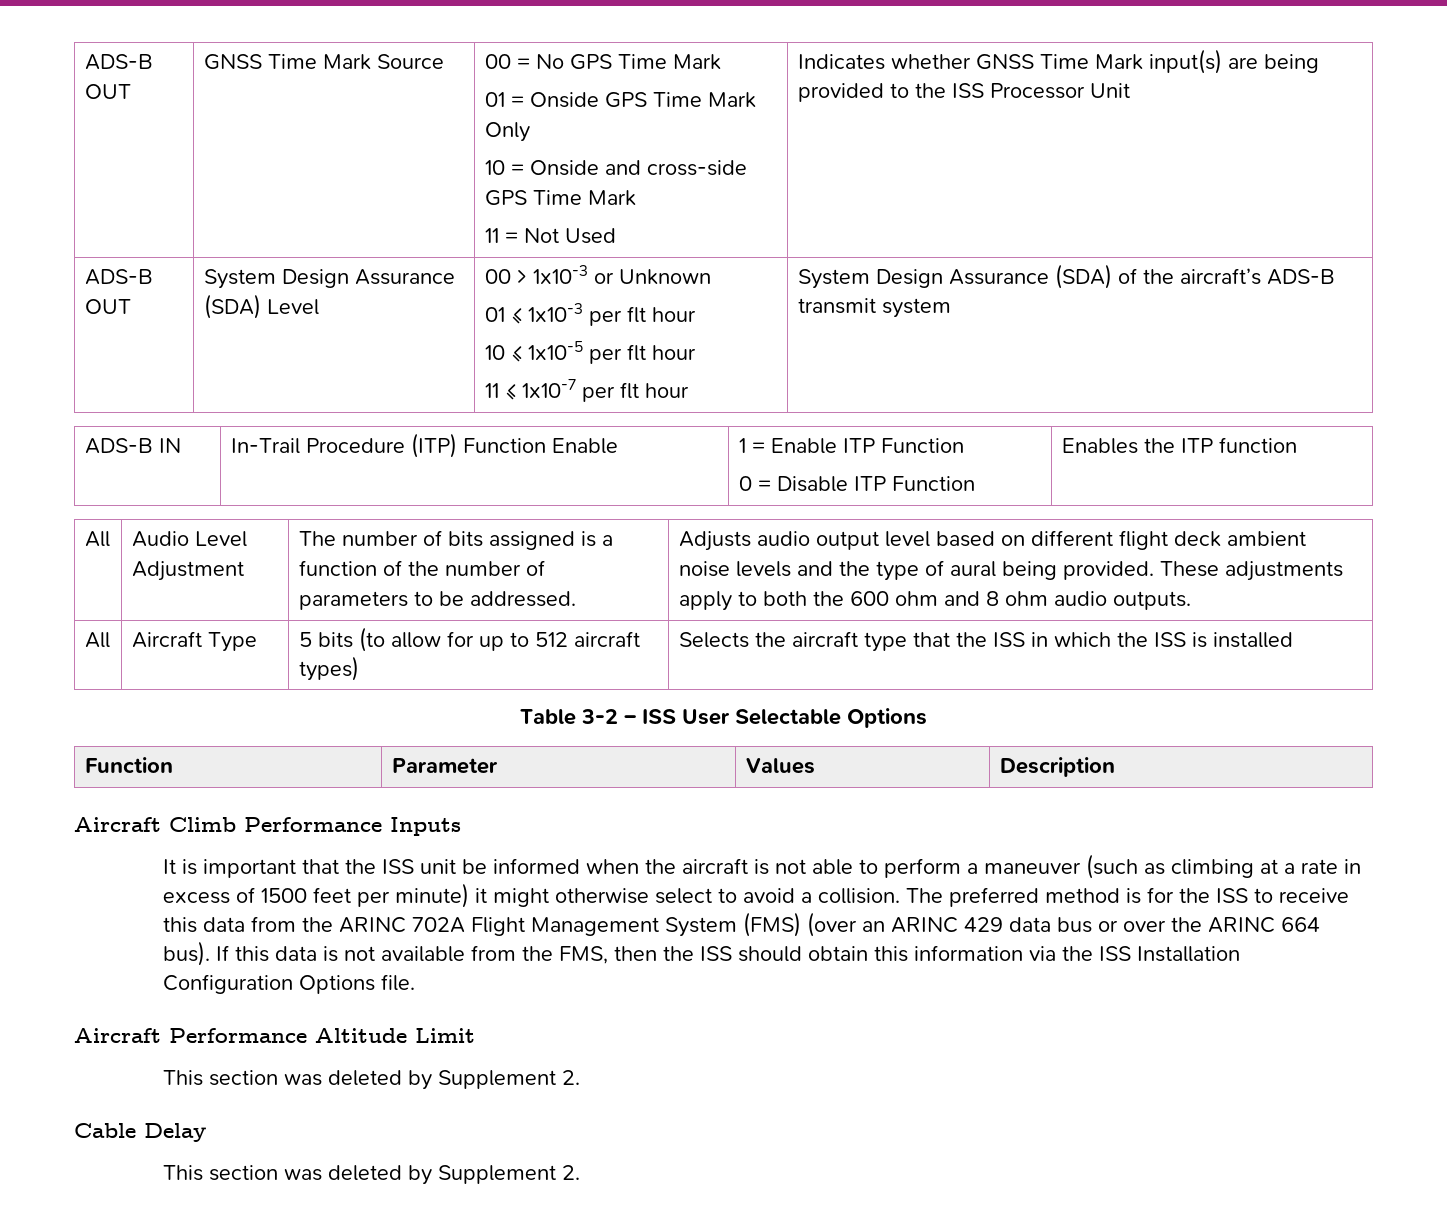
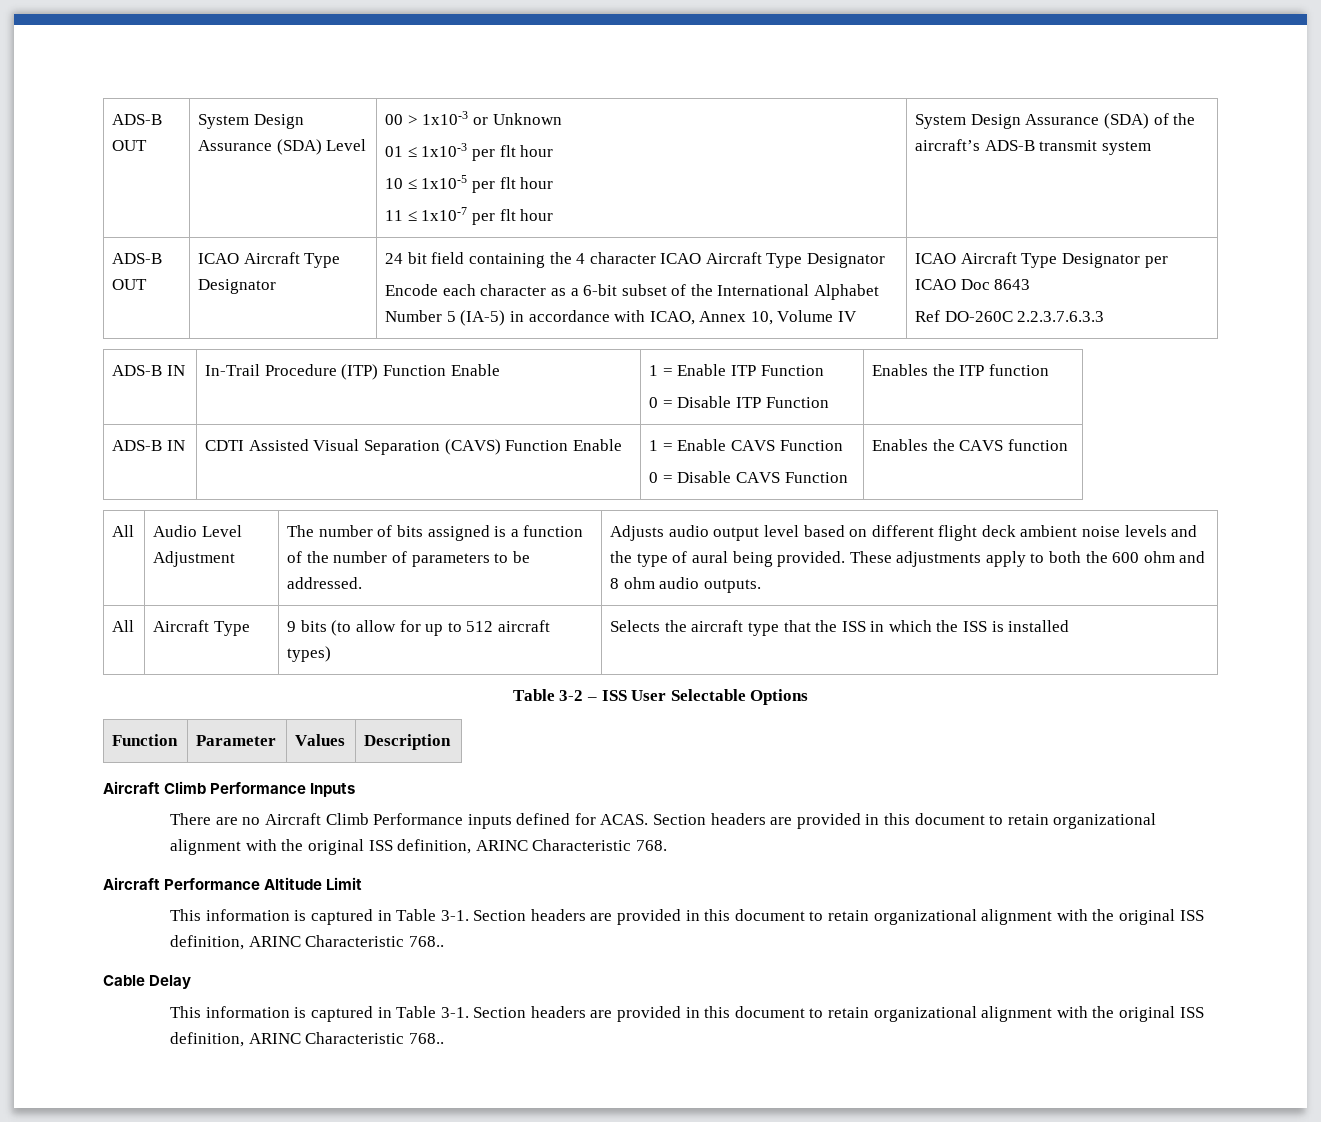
[84,54,153,70] [84,84,131,99] [203,54,444,70] [484,54,721,70] [484,92,756,108] [484,122,530,142] [484,160,747,176] [484,190,636,206] [484,228,616,244] [797,49,1319,74] [797,83,1130,102] [84,269,153,285] [84,299,131,314] ADS-B OUT | GNSS Time Mark Source | 00 = No GPS Time Mark // 01 = Onside GPS Time Mark Only // 10 = Onside and cross-side GPS Time Mark // 11 = Not Used | Indicates whether GNSS Time Mark input(s) are being provided to the ISS Processor Unit // ADS-B OUT -> [112,114,163,125] [112,140,148,151] ADS-B OUT
(951, 308) none -> [112,253,163,264] [112,279,148,290] [198,252,341,268] [198,279,277,294] [385,252,886,268] [385,284,880,300] [385,310,858,326] [915,252,1168,268] [915,279,1031,290] [915,310,1105,322] // ADS-B OUT | ICAO Aircraft Type Designator | 24 bit field containing the 4 character ICAO Aircraft Type Designator // Encode each character as a 6-bit subset of the International Alphabet Number 5 (IA-5) in accordance with ICAO, Annex 10, Volume IV | ICAO Aircraft Type Designator per ICAO Doc 8643 // Ref DO-260C 2.2.3.7.6.3.3
(1297, 445) none -> [112,440,185,451] [205,439,622,455] [649,439,843,451] [649,471,848,483] [872,439,1068,451] // ADS-B IN | CDTI Assisted Visual Separation (CAVS) Function Enable | 1 = Enable CAVS Function // 0 = Disable CAVS Function | Enables the CAVS function
[298,632,312,647] 5 -> [287,621,297,632] 9
[163,854,1362,879] [163,883,1350,908] [163,912,1321,937] [163,941,1241,966] [163,974,416,994] It is important that the ISS unit be informed when the aircraft is not able to perform a maneuver (such as climbing at a rate in excess of 1500 feet per minute) it might otherwise select to avoid a collision. The preferred method is for the ISS to receive this data from the ARINC 702A Flight Management System (FMS) (over an ARINC 429 data bus or over the ARINC 664 bus). If this data is not available from the FMS, then the ISS should obtain this information via the ISS Installation Configuration Options file. -> [170,813,1157,829] [170,839,667,855] There are no Aircraft Climb Performance inputs defined for ACAS. Section headers are provided in this document to retain organizational alignment with the original ISS definition, ARINC Characteristic 768.
[209,1070,581,1090] [74,1123,206,1142] [163,1165,581,1185] section was deleted by Supplement 2. // Cable Delay // This section was deleted by Supplement 2. -> [205,909,1204,925] [170,935,444,950] [103,975,192,989] [170,1006,1204,1022] [170,1032,444,1047] information is captured in Table 3-1. Section headers are provided in this document to retain organizational alignment with the original ISS definition, ARINC Characteristic 768.. // Cable Delay // This information is captured in Table 3-1. Section headers are provided in this document to retain organizational alignment with the original ISS definition, ARINC Characteristic 768..

